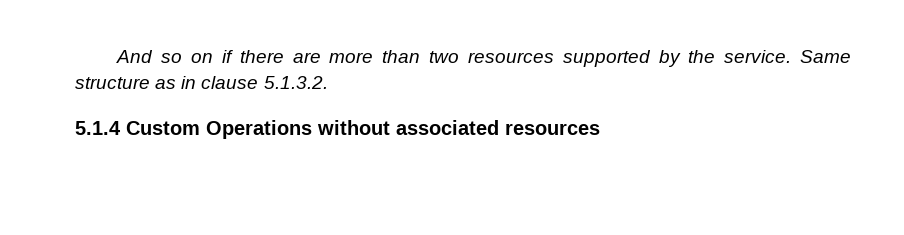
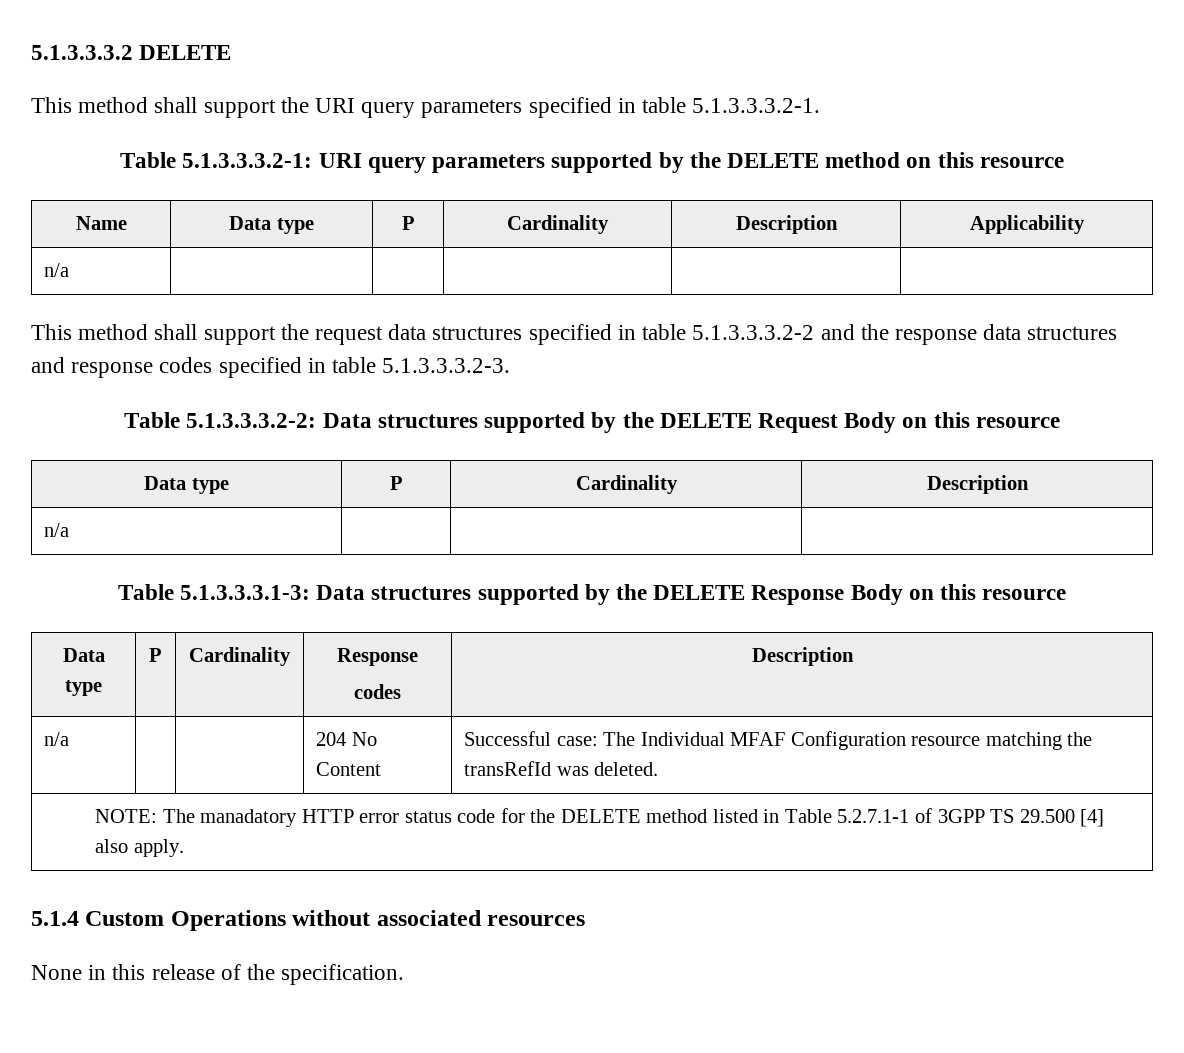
[116,50,851,67] [75,76,328,89] And so on if there are more than two resources supported by the service. Same structure as in clause 5.1.3.2. -> [31,45,232,60] [31,97,821,118] [120,152,1064,173] [75,216,127,230] [229,216,314,234] [401,216,415,230] [507,215,609,234] [735,215,838,234] [969,215,1085,234] [43,263,69,277] [31,324,1118,345] [31,357,511,378] [124,412,1060,433] [144,476,229,494] [389,476,403,490] [575,475,678,494] [926,475,1029,494] [43,523,69,537] [117,584,1067,605] [62,648,105,662] [65,680,102,696] [149,648,162,662] [189,647,291,666] [337,648,418,666] [354,684,401,699] [751,647,854,666] [43,732,69,746] [315,732,377,746] [315,762,381,776] [463,731,1093,750] [463,761,659,776] [94,808,1105,827] [94,839,184,857] 5.1.3.3.3.2 DELETE // This method shall support the URI query parameters specified in table 5.1.3.3.3.2-1. // Table 5.1.3.3.3.2-1: URI query parameters supported by the DELETE method on this resource // Name | Data type | P | Cardinality | Description | Applicability // n/a | | | | | // This method shall support the request data structures specified in table 5.1.3.3.3.2-2 and the response data structures and response codes specified in table 5.1.3.3.3.2-3. // Table 5.1.3.3.3.2-2: Data structures supported by the DELETE Request Body on this resource // Data type | P | Cardinality | Description // n/a | | | // Table 5.1.3.3.3.1-3: Data structures supported by the DELETE Response Body on this resource // Data type | P | Cardinality | Response // codes | Description // n/a | | | 204 No Content | Successful case: The Individual MFAF Configuration resource matching the transRefId was deleted. // NOTE: The manadatory HTTP error status code for the DELETE method listed in Table 5.2.7.1-1 of 3GPP TS 29.500 [4] also apply.
(600, 129) none -> [31,964,405,985] // None in this release of the specification.

